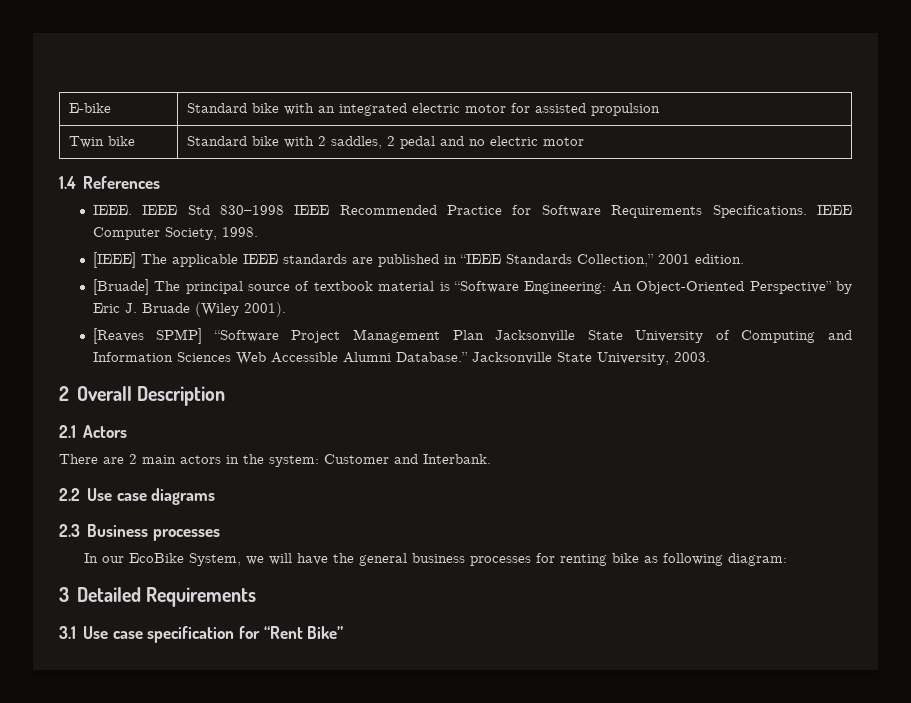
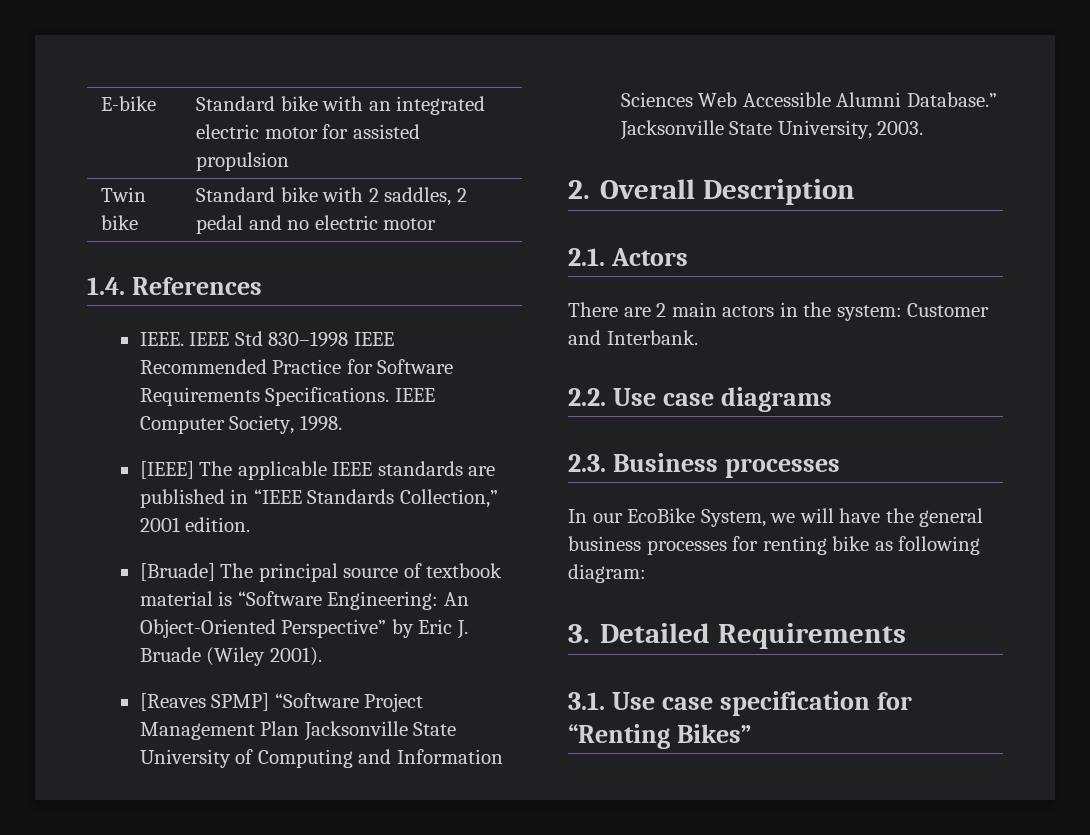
[59,176,76,189] 1.4 -> [87,277,125,295] 1.4.
[59,386,69,401] 2 -> [568,180,590,199] 2.
[59,425,76,438] 2.1 -> [568,248,605,266] 2.1.
[59,488,80,501] 2.2 -> [568,388,606,406] 2.2.
[59,524,80,537] 2.3 -> [568,454,606,472] 2.3.
[59,587,69,602] 3 -> [568,624,590,643] 3.
[59,626,76,639] 3.1 -> [568,692,605,710] 3.1.
[263,626,344,639] “Rent Bike” -> [568,724,751,749] “Renting Bikes”

